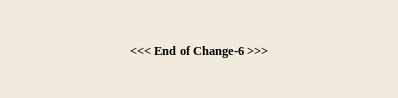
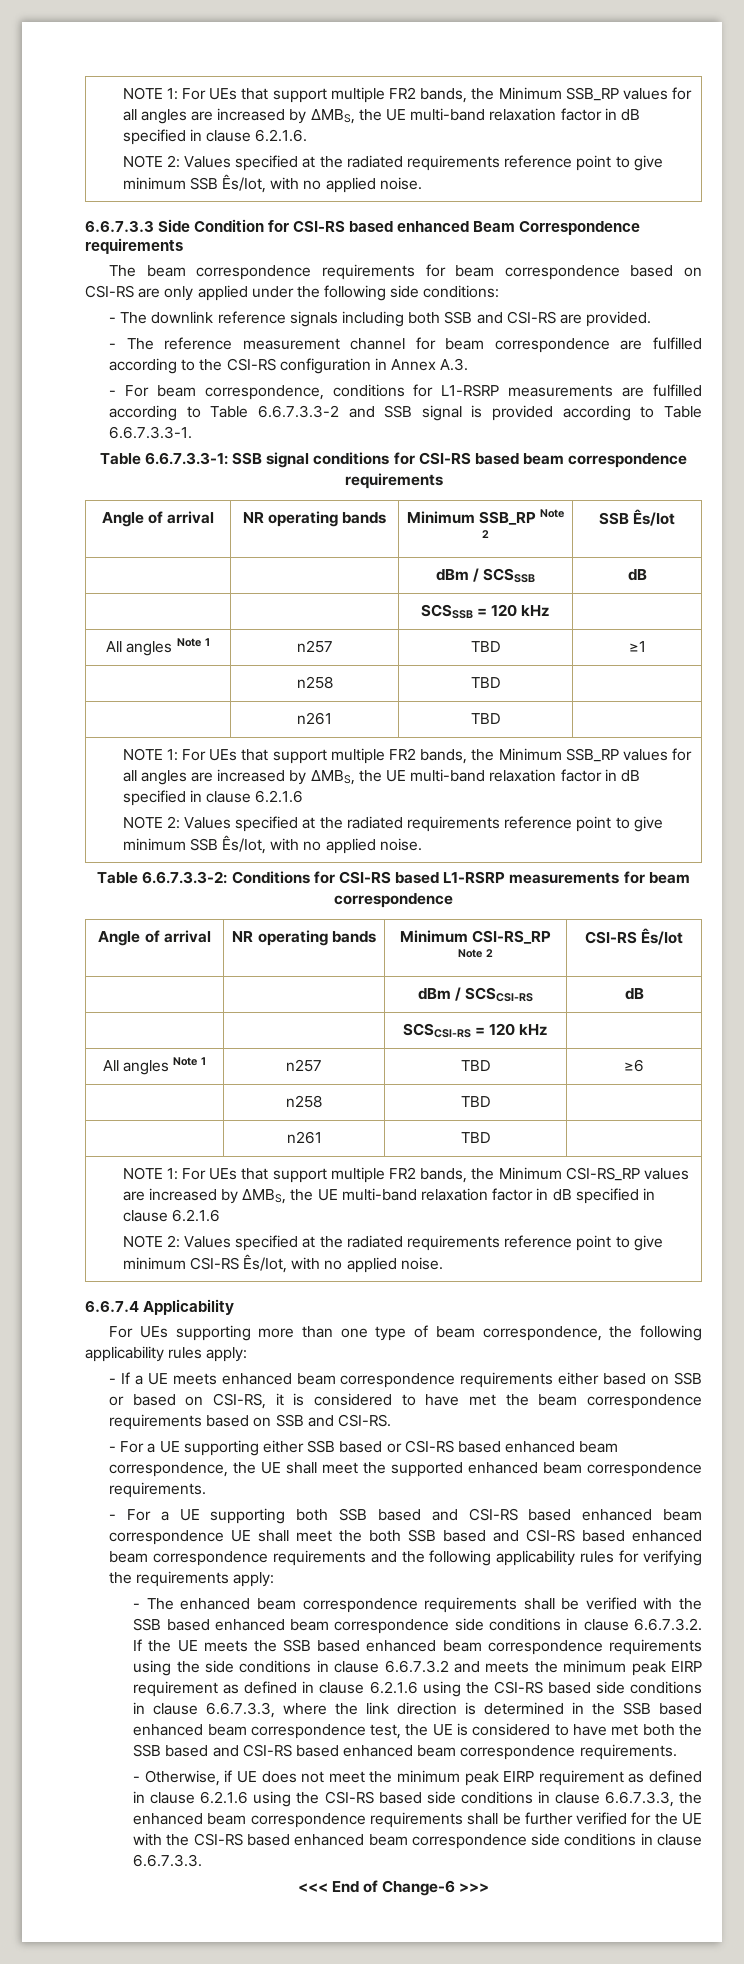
(129, 51) none -> [122,87,693,103] [122,108,640,124] [122,129,308,145] [122,155,663,171] [122,174,422,193] [85,219,641,235] [85,238,183,254] [109,264,702,280] [85,285,500,301] [109,311,652,327] [109,337,702,353] [109,358,469,374] [109,384,702,400] [109,405,702,421] [109,426,193,439] [99,452,688,468] [344,473,443,489] [101,511,215,527] [242,511,387,527] [406,509,565,525] [482,530,489,538] [598,509,676,526] [435,568,536,583] [627,569,647,581] [420,604,551,619] [106,638,210,656] [296,640,333,653] [470,641,501,652] [628,641,646,652] [296,676,333,689] [470,677,501,688] [297,712,332,725] [470,713,501,724] [122,748,693,764] [122,769,640,785] [122,790,304,806] [122,816,663,832] [122,835,422,854] [97,871,690,884] [334,893,453,908] [98,930,211,946] [232,930,376,946] [399,930,552,944] [457,949,494,958] [584,928,684,945] [417,987,534,1002] [624,988,644,1000] [402,1023,549,1038] [102,1057,207,1075] [286,1059,322,1072] [460,1060,491,1071] [624,1059,644,1072] [286,1095,322,1108] [460,1096,491,1107] [286,1131,322,1144] [460,1132,491,1143] [122,1167,689,1183] [122,1188,655,1204] [122,1209,220,1222] [122,1235,663,1251] [122,1254,443,1273] [85,1299,235,1315] [109,1325,702,1341] [85,1346,248,1362] [109,1372,702,1388] [109,1393,702,1409] [109,1414,392,1430] [109,1440,619,1456] [109,1462,702,1477] [109,1482,207,1498] [109,1508,702,1524] [109,1529,702,1545] [109,1550,702,1566] [109,1571,275,1587] [133,1597,702,1613] [133,1618,703,1634] [133,1639,703,1655] [133,1660,702,1676] [133,1681,702,1697] [133,1702,702,1718] [133,1723,702,1739] [133,1744,677,1760] [133,1770,702,1786] [133,1791,702,1807] [133,1812,702,1828] [133,1833,702,1849] [133,1854,203,1867] NOTE 1: For UEs that support multiple FR2 bands, the Minimum SSB_RP values for all angles are increased by ΔMBS, the UE multi-band relaxation factor in dB specified in clause 6.2.1.6. // NOTE 2: Values specified at the radiated requirements reference point to give minimum SSB Ês/Iot, with no applied noise. // 6.6.7.3.3 Side Condition for CSI-RS based enhanced Beam Correspondence requirements // The beam correspondence requirements for beam correspondence based on CSI-RS are only applied under the following side conditions: // - The downlink reference signals including both SSB and CSI-RS are provided. // - The reference measurement channel for beam correspondence are fulfilled according to the CSI-RS configuration in Annex A.3. // - For beam correspondence, conditions for L1-RSRP measurements are fulfilled according to Table 6.6.7.3.3-2 and SSB signal is provided according to Table 6.6.7.3.3-1. // Table 6.6.7.3.3-1: SSB signal conditions for CSI-RS based beam correspondence requirements // Angle of arrival | NR operating bands | Minimum SSB_RP Note 2 | SSB Ês/Iot // | | dBm / SCSSSB | dB // | | SCSSSB = 120 kHz | // All angles Note 1 | n257 | TBD | ≥1 // | n258 | TBD | // | n261 | TBD | // NOTE 1: For UEs that support multiple FR2 bands, the Minimum SSB_RP values for all angles are increased by ΔMBS, the UE multi-band relaxation factor in dB specified in clause 6.2.1.6 // NOTE 2: Values specified at the radiated requirements reference point to give minimum SSB Ês/Iot, with no applied noise. // Table 6.6.7.3.3-2: Conditions for CSI-RS based L1-RSRP measurements for beam correspondence // Angle of arrival | NR operating bands | Minimum CSI-RS_RP Note 2 | CSI-RS Ês/Iot // | | dBm / SCSCSI-RS | dB // | | SCSCSI-RS = 120 kHz | // All angles Note 1 | n257 | TBD | ≥6 // | n258 | TBD | // | n261 | TBD | // NOTE 1: For UEs that support multiple FR2 bands, the Minimum CSI-RS_RP values are increased by ΔMBS, the UE multi-band relaxation factor in dB specified in clause 6.2.1.6 // NOTE 2: Values specified at the radiated requirements reference point to give minimum CSI-RS Ês/Iot, with no applied noise. // 6.6.7.4 Applicability // For UEs supporting more than one type of beam correspondence, the following applicability rules apply: // - If a UE meets enhanced beam correspondence requirements either based on SSB or based on CSI-RS, it is considered to have met the beam correspondence requirements based on SSB and CSI-RS. // - For a UE supporting either SSB based or CSI-RS based enhanced beam correspondence, the UE shall meet the supported enhanced beam correspondence requirements. // - For a UE supporting both SSB based and CSI-RS based enhanced beam correspondence UE shall meet the both SSB based and CSI-RS based enhanced beam correspondence requirements and the following applicability rules for verifying the requirements apply: // - The enhanced beam correspondence requirements shall be verified with the SSB based enhanced beam correspondence side conditions in clause 6.6.7.3.2. If the UE meets the SSB based enhanced beam correspondence requirements using the side conditions in clause 6.6.7.3.2 and meets the minimum peak EIRP requirement as defined in clause 6.2.1.6 using the CSI-RS based side conditions in clause 6.6.7.3.3, where the link direction is determined in the SSB based enhanced beam correspondence test, the UE is considered to have met both the SSB based and CSI-RS based enhanced beam correspondence requirements. // - Otherwise, if UE does not meet the minimum peak EIRP requirement as defined in clause 6.2.1.6 using the CSI-RS based side conditions in clause 6.6.7.3.3, the enhanced beam correspondence requirements shall be further verified for the UE with the CSI-RS based enhanced beam correspondence side conditions in clause 6.6.7.3.3. //

